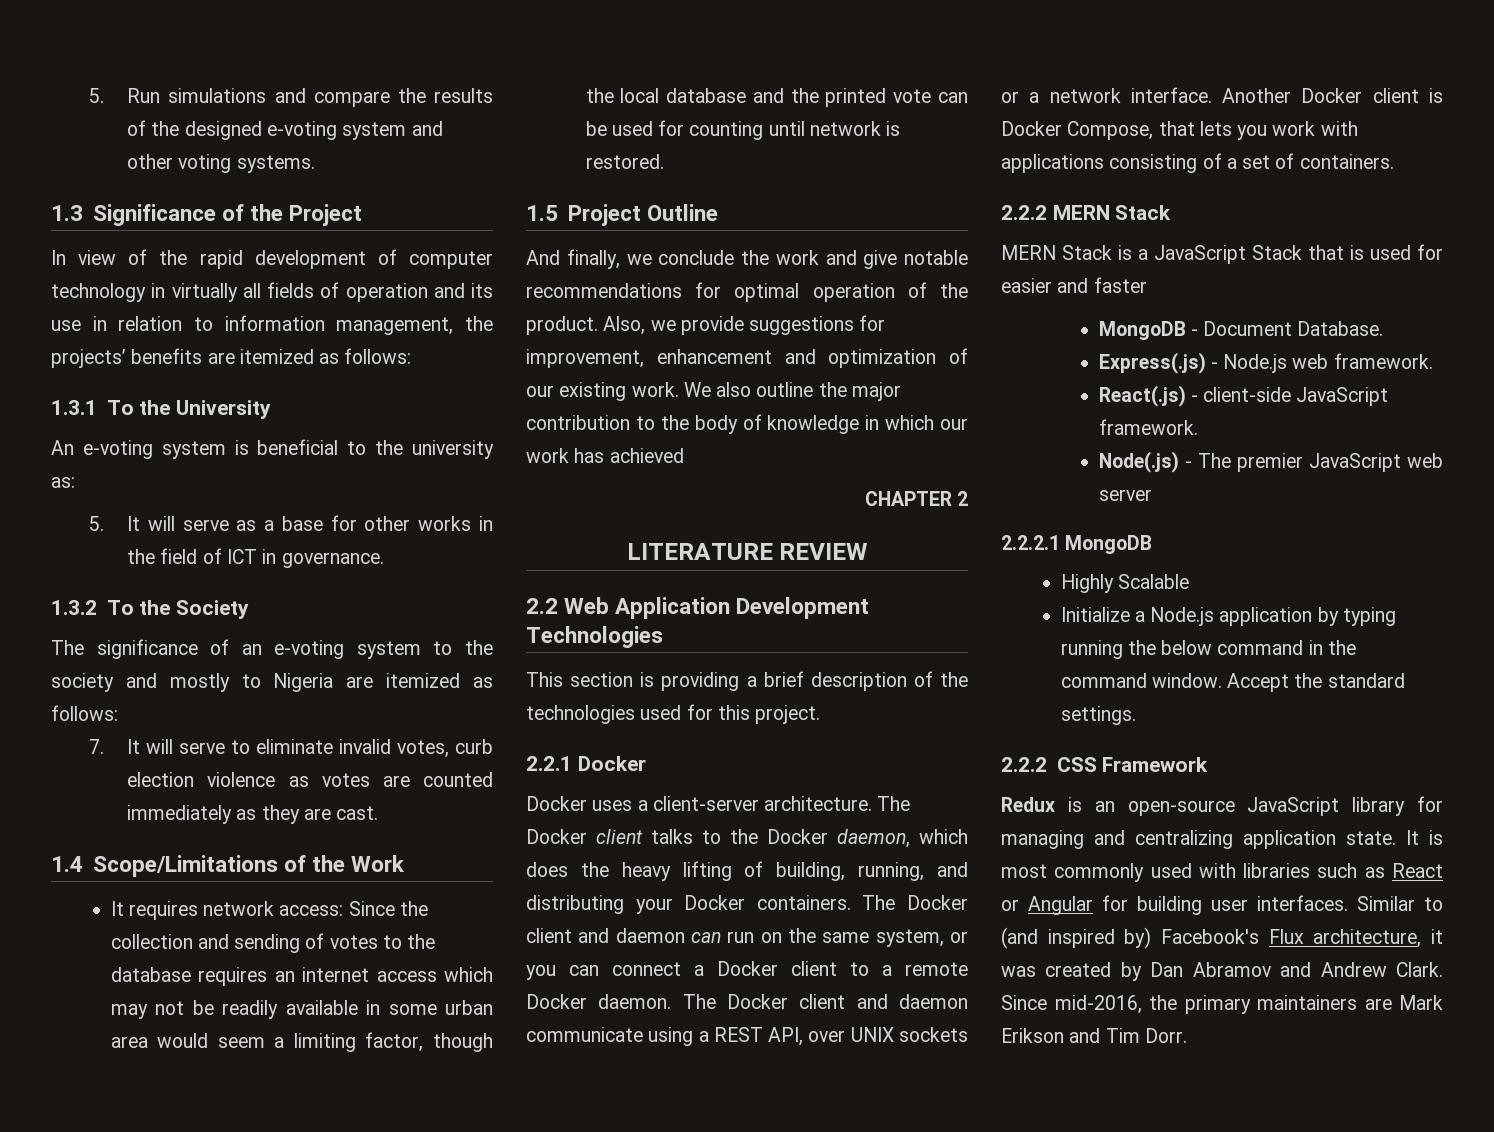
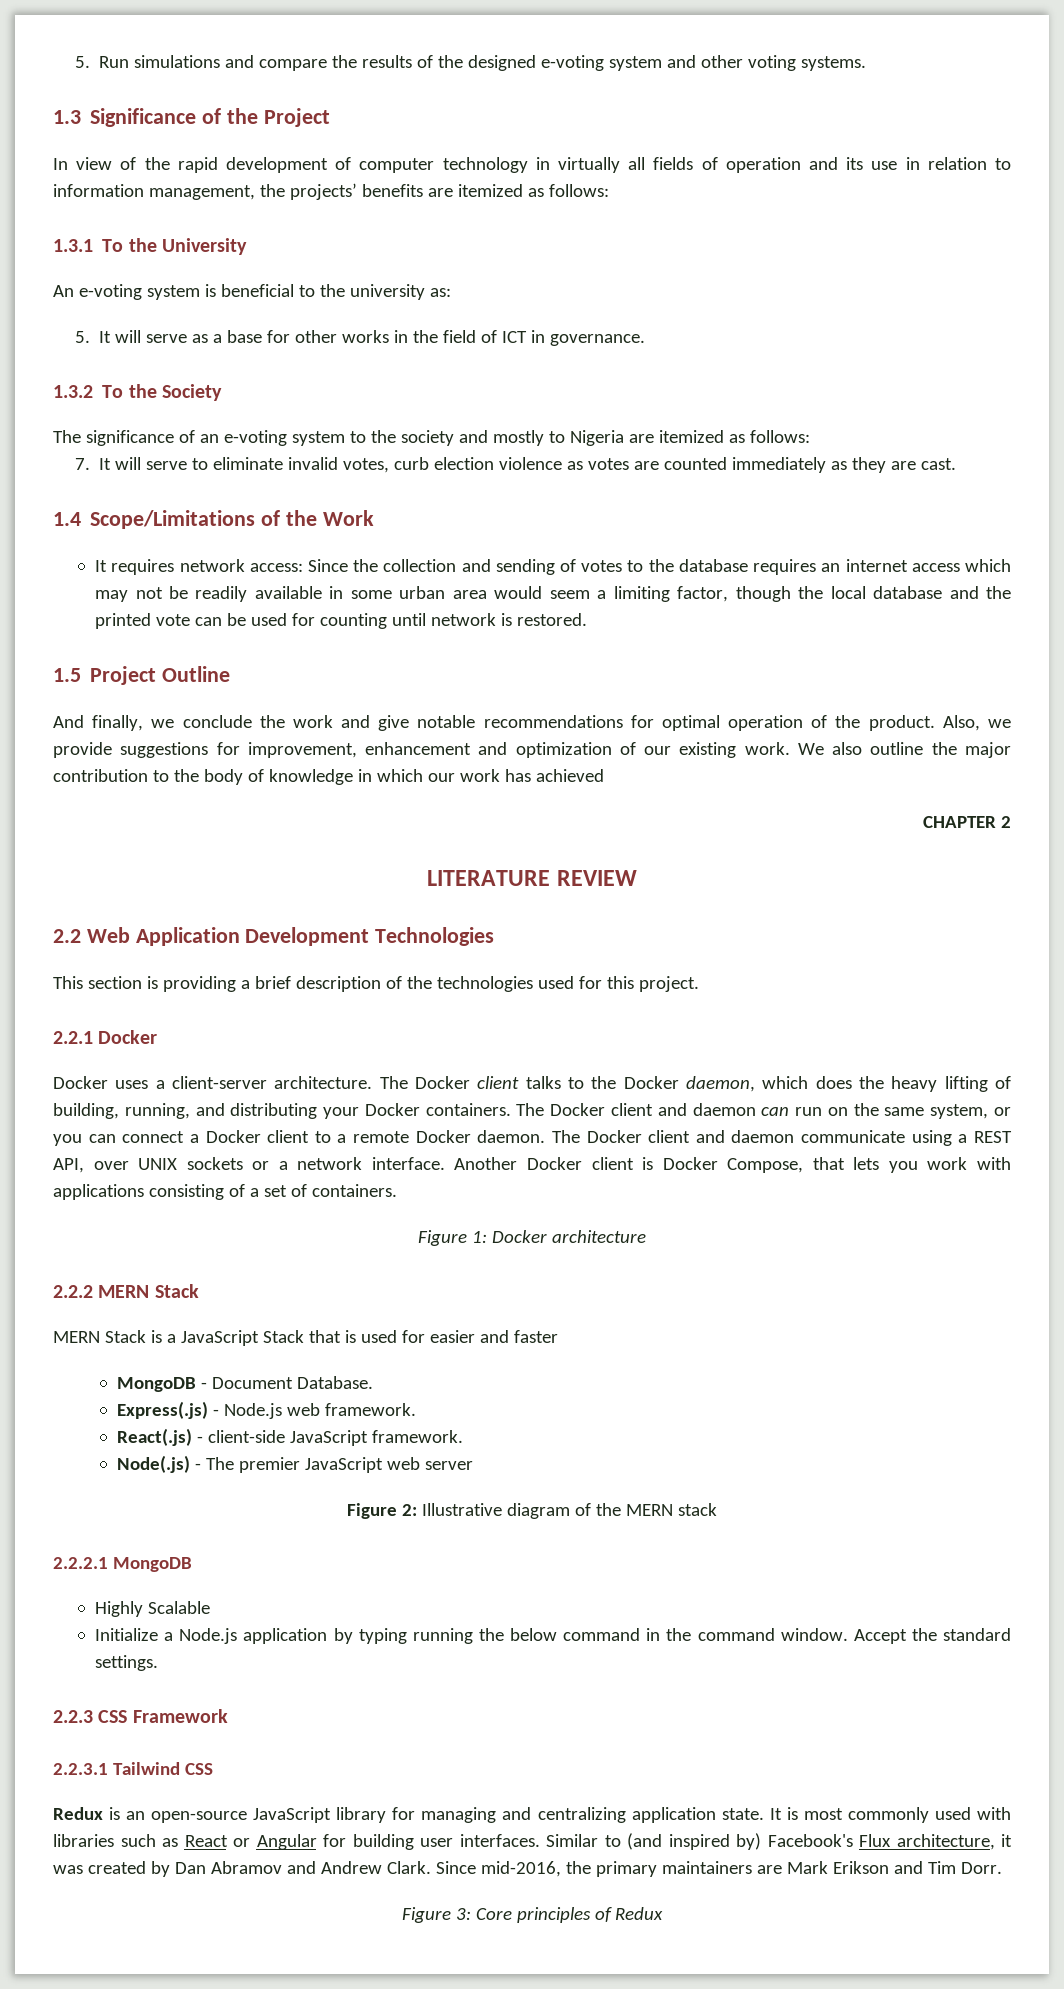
(1394, 161) none -> [418,1230,646,1246] // Figure 1: Docker architecture
(1152, 495) none -> [347,1503,717,1519] // Figure 2: Illustrative diagram of the MERN stack
[1001,757,1047,772] 2.2.2 -> [53,1710,93,1723] 2.2.3
(1209, 764) none -> [53,1762,213,1775] // 2.2.3.1 Tailwind CSS
(1187, 1035) none -> [401,1907,664,1923] // Figure 3: Core principles of Redux

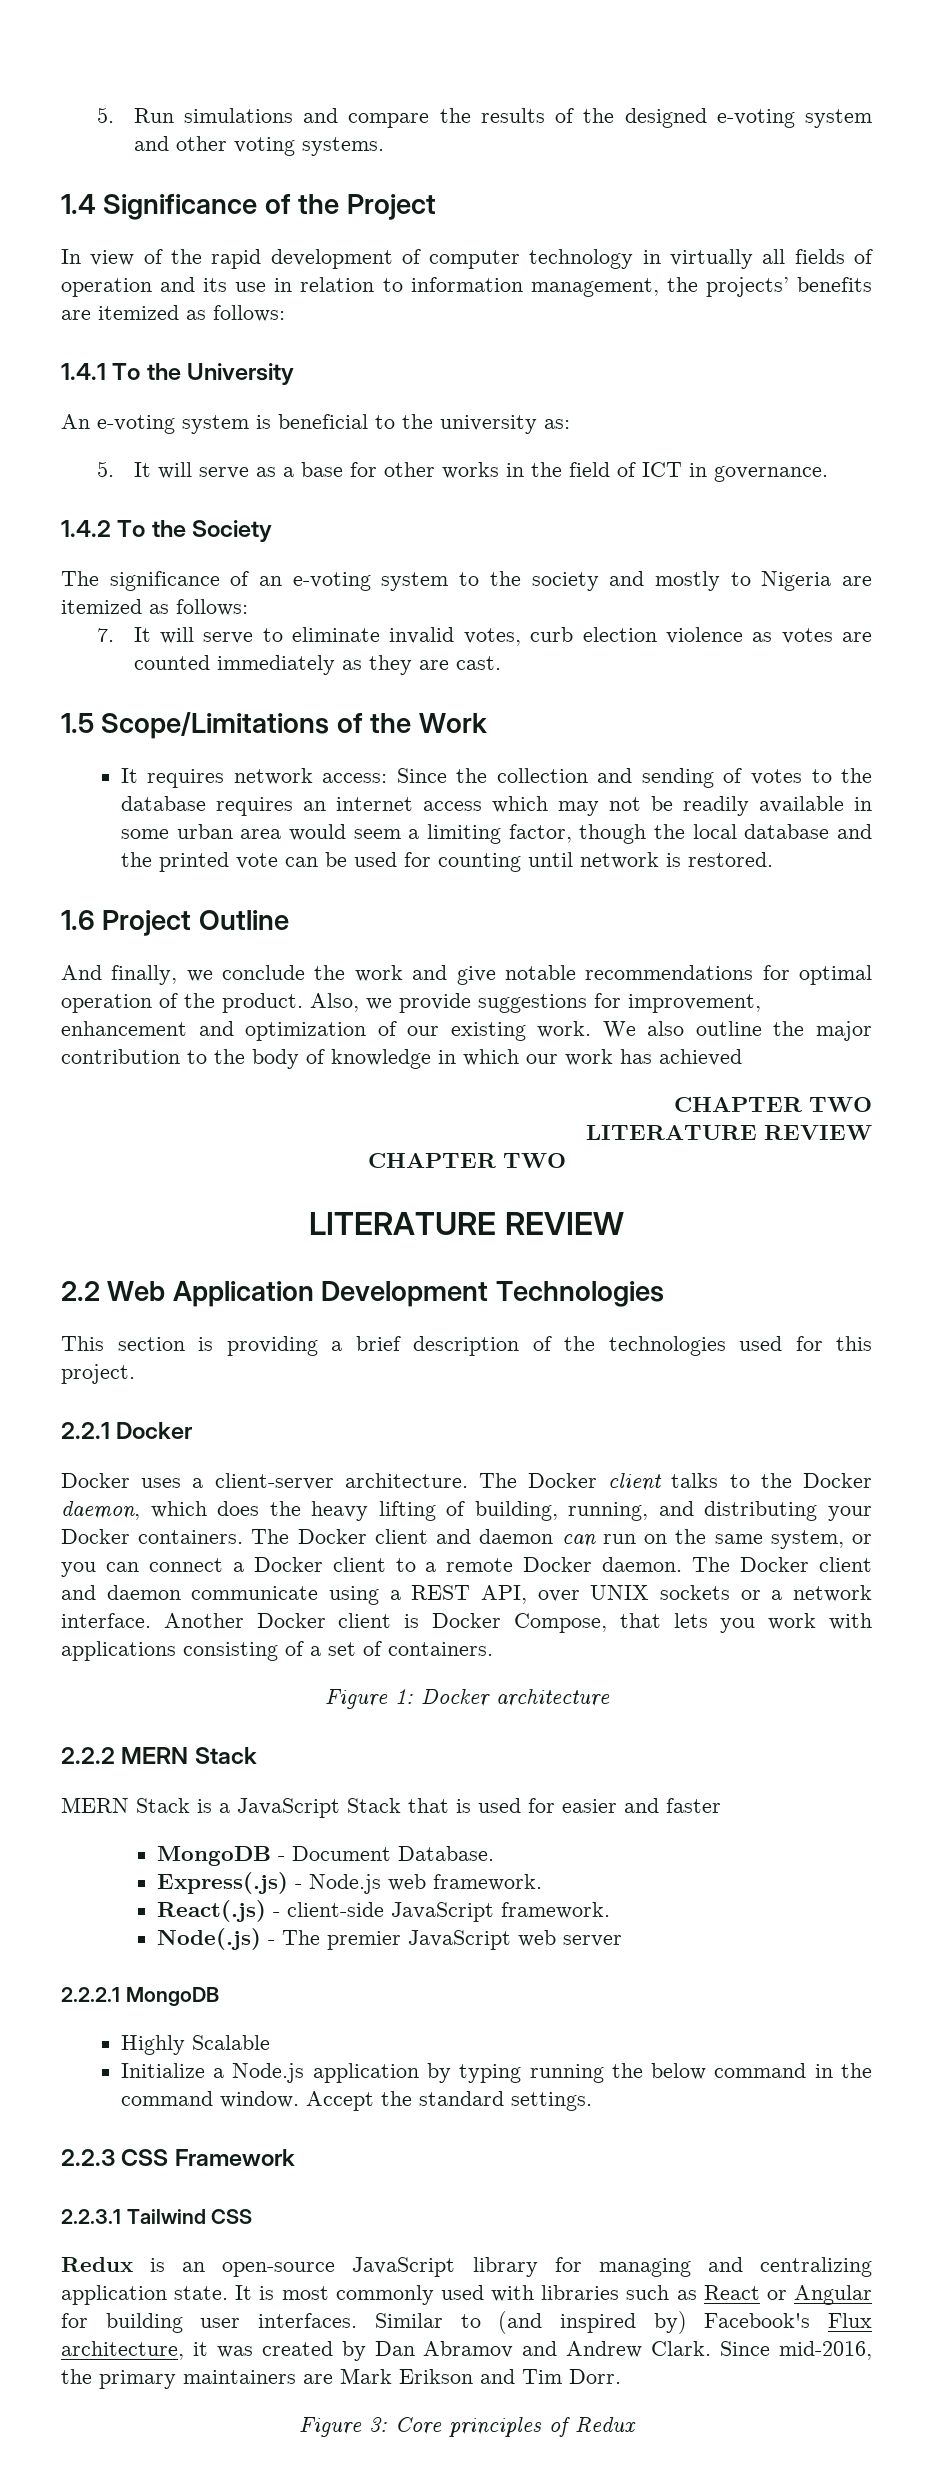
[53,110,81,124] 1.3 -> [61,194,96,214] 1.4
[53,239,93,252] 1.3.1 -> [61,363,106,380] 1.4.1
[53,385,93,398] 1.3.2 -> [61,520,111,537] 1.4.2
[53,512,81,526] 1.4 -> [61,713,94,733] 1.5
[53,668,81,682] 1.5 -> [61,910,95,930] 1.6
[1001,816,1011,828] 2 -> [809,1097,872,1112] [586,1125,872,1140] [367,1153,566,1168] TWO // LITERATURE REVIEW // CHAPTER TWO
[347,1503,717,1519] // Figure 2: Illustrative diagram of the MERN stack -> (623, 1941) none

